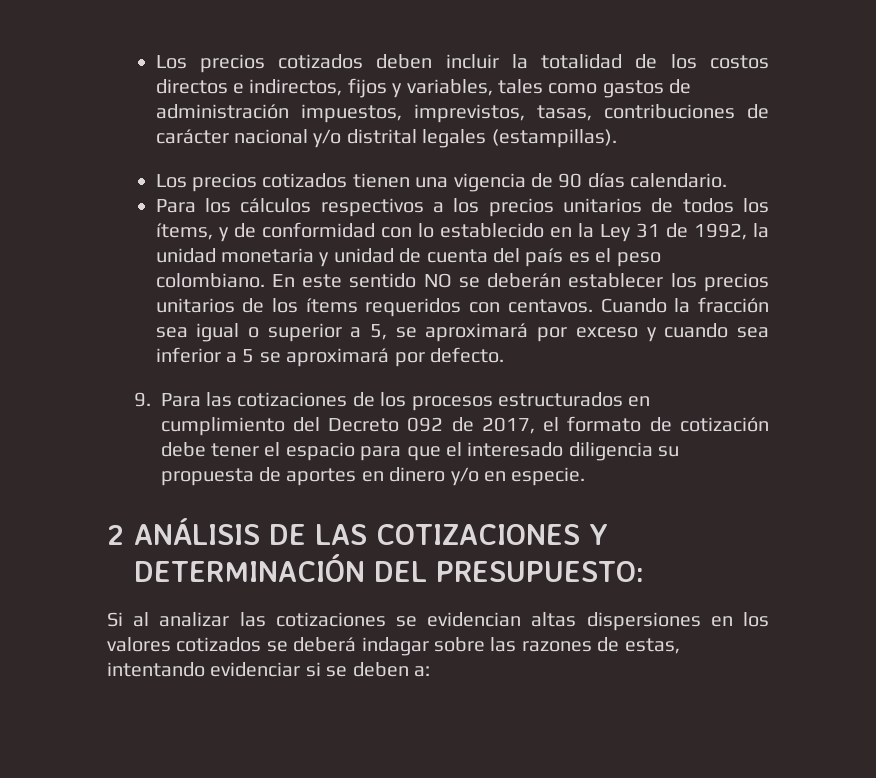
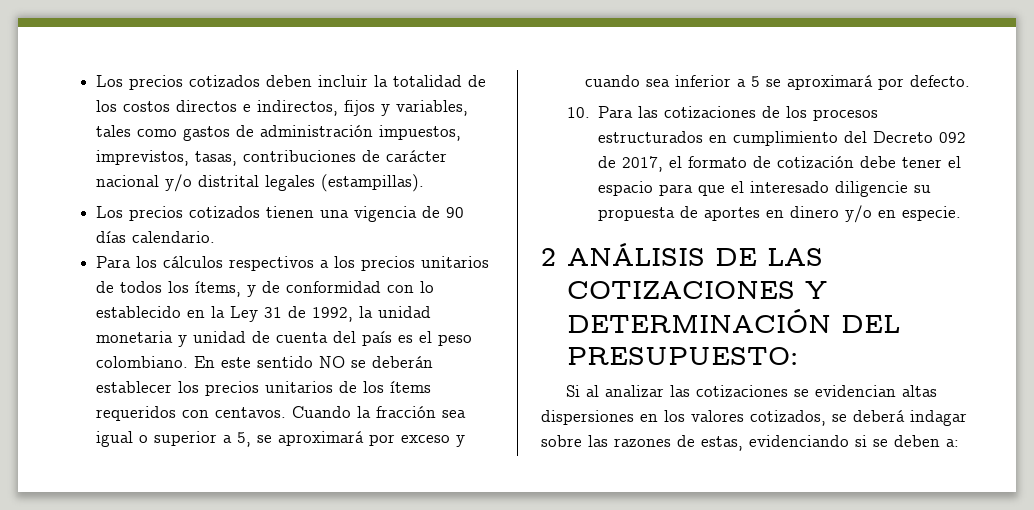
[133,392,151,407] 9. -> [566,107,590,118] 10.
[568,442,653,461] diligencia -> [834,181,908,197] diligencie
[176,637,262,652] cotizados -> [750,410,826,426] cotizados,
[107,662,301,677] intentando evidenciar -> [749,435,849,447] evidenciando

